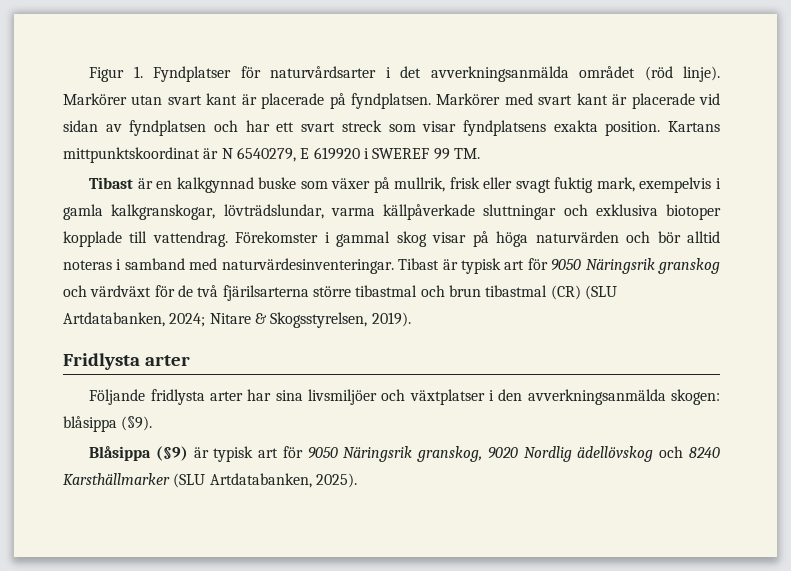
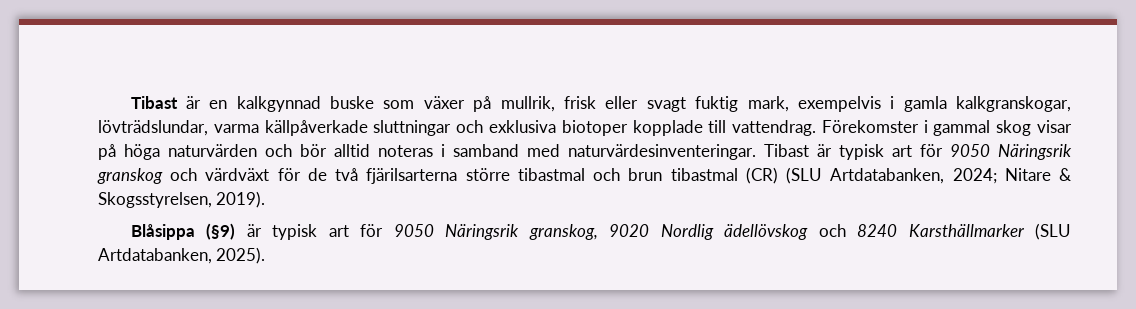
[89,66,721,82] [63,93,721,109] [63,120,720,136] [63,147,480,163] Figur 1. Fyndplatser för naturvårdsarter i det avverkningsanmälda området (röd linje). Markörer utan svart kant är placerade på fyndplatsen. Markörer med svart kant är placerade vid sidan av fyndplatsen och har ett svart streck som visar fyndplatsens exakta position. Kartans mittpunktskoordinat är N 6540279, E 619920 i SWEREF 99 TM. // -> (130, 102) none
[63,353,190,370] [89,389,721,405] [63,416,153,432] // Fridlysta arter // Följande fridlysta arter har sina livsmiljöer och växtplatser i den avverkningsanmälda skogen: blåsippa (§9). -> (266, 199) none

